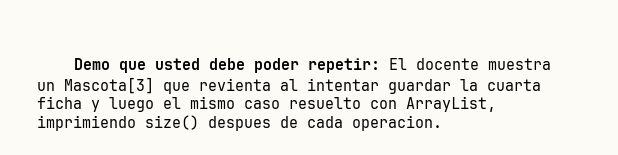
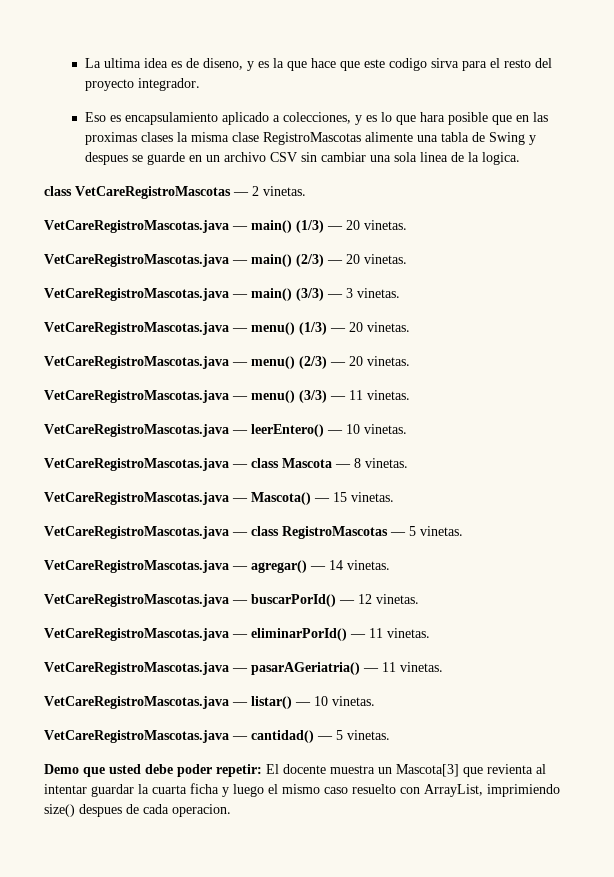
(74, 64) none -> [84,58,552,71] [84,78,200,91] [84,112,548,125] [84,132,536,145] [84,152,520,165] [44,186,306,199] [44,220,407,233] [44,254,407,267] [44,288,400,301] [44,322,410,335] [44,356,410,369] [44,390,410,403] [44,424,407,437] [44,458,408,471] [44,492,394,505] [44,526,463,539] [44,560,390,573] [44,594,419,607] [44,628,430,641] [44,662,443,675] [44,696,375,709] [44,730,390,743] La ultima idea es de diseno, y es la que hace que este codigo sirva para el resto del proyecto integrador. // Eso es encapsulamiento aplicado a colecciones, y es lo que hara posible que en las proximas clases la misma clase RegistroMascotas alimente una tabla de Swing y despues se guarde en un archivo CSV sin cambiar una sola linea de la logica. // class VetCareRegistroMascotas — 2 vinetas. // VetCareRegistroMascotas.java — main() (1/3) — 20 vinetas. // VetCareRegistroMascotas.java — main() (2/3) — 20 vinetas. // VetCareRegistroMascotas.java — main() (3/3) — 3 vinetas. // VetCareRegistroMascotas.java — menu() (1/3) — 20 vinetas. // VetCareRegistroMascotas.java — menu() (2/3) — 20 vinetas. // VetCareRegistroMascotas.java — menu() (3/3) — 11 vinetas. // VetCareRegistroMascotas.java — leerEntero() — 10 vinetas. // VetCareRegistroMascotas.java — class Mascota — 8 vinetas. // VetCareRegistroMascotas.java — Mascota() — 15 vinetas. // VetCareRegistroMascotas.java — class RegistroMascotas — 5 vinetas. // VetCareRegistroMascotas.java — agregar() — 14 vinetas. // VetCareRegistroMascotas.java — buscarPorId() — 12 vinetas. // VetCareRegistroMascotas.java — eliminarPorId() — 11 vinetas. // VetCareRegistroMascotas.java — pasarAGeriatria() — 11 vinetas. // VetCareRegistroMascotas.java — listar() — 10 vinetas. // VetCareRegistroMascotas.java — cantidad() — 5 vinetas. //

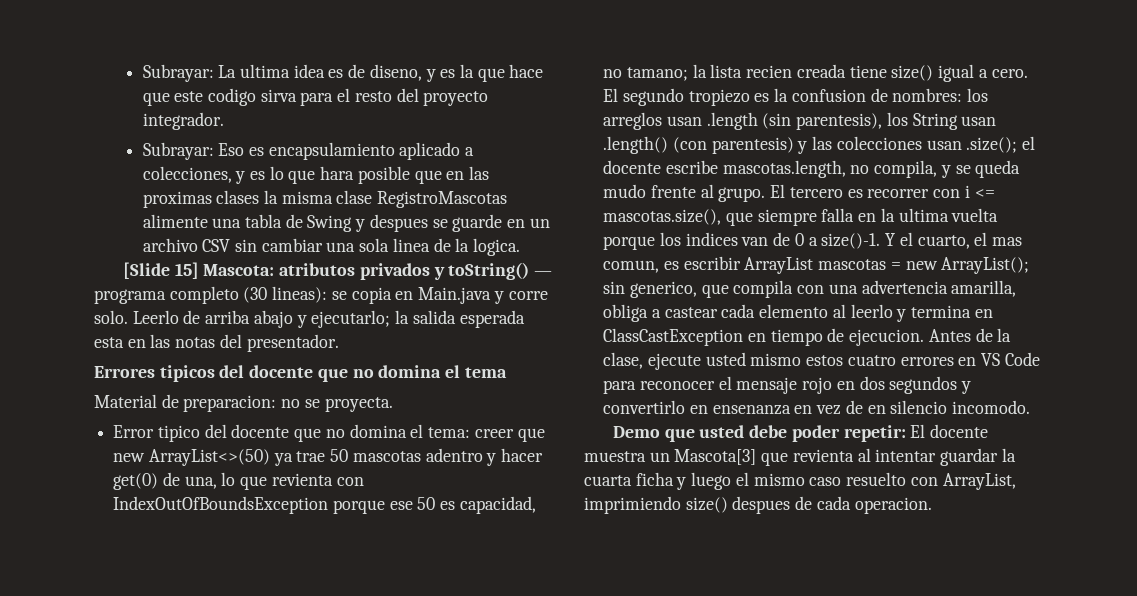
(84, 63) none -> [142,64,214,82] Subrayar:
(200, 84) none -> [142,142,214,160] Subrayar:
[44,186,306,199] [44,220,407,233] [44,254,407,267] [44,288,400,301] [44,322,410,335] [44,356,410,369] [44,390,410,403] [44,424,407,437] [44,458,408,471] [44,492,394,505] [44,526,463,539] [44,560,390,573] [44,594,419,607] [44,628,430,641] [44,662,443,675] [44,696,375,709] [44,730,390,743] class VetCareRegistroMascotas — 2 vinetas. // VetCareRegistroMascotas.java — main() (1/3) — 20 vinetas. // VetCareRegistroMascotas.java — main() (2/3) — 20 vinetas. // VetCareRegistroMascotas.java — main() (3/3) — 3 vinetas. // VetCareRegistroMascotas.java — menu() (1/3) — 20 vinetas. // VetCareRegistroMascotas.java — menu() (2/3) — 20 vinetas. // VetCareRegistroMascotas.java — menu() (3/3) — 11 vinetas. // VetCareRegistroMascotas.java — leerEntero() — 10 vinetas. // VetCareRegistroMascotas.java — class Mascota — 8 vinetas. // VetCareRegistroMascotas.java — Mascota() — 15 vinetas. // VetCareRegistroMascotas.java — class RegistroMascotas — 5 vinetas. // VetCareRegistroMascotas.java — agregar() — 14 vinetas. // VetCareRegistroMascotas.java — buscarPorId() — 12 vinetas. // VetCareRegistroMascotas.java — eliminarPorId() — 11 vinetas. // VetCareRegistroMascotas.java — pasarAGeriatria() — 11 vinetas. // VetCareRegistroMascotas.java — listar() — 10 vinetas. // VetCareRegistroMascotas.java — cantidad() — 5 vinetas. -> [122,262,552,280] [94,286,548,304] [94,310,525,328] [94,334,339,352] [94,365,507,382] [94,394,393,412] [113,424,545,442] [113,448,544,466] [113,472,364,490] [113,496,536,514] [603,64,1028,82] [603,88,989,106] [603,112,997,130] [603,136,1036,154] [603,160,1021,178] [603,184,995,202] [603,208,999,226] [603,232,1022,250] [603,256,1030,274] [603,280,1017,298] [603,304,993,322] [603,328,1012,346] [603,352,1040,370] [603,376,972,394] [603,400,1031,415] [Slide 15] Mascota: atributos privados y toString() — programa completo (30 lineas): se copia en Main.java y corre solo. Leerlo de arriba abajo y ejecutarlo; la salida esperada esta en las notas del presentador. // Errores tipicos del docente que no domina el tema // Material de preparacion: no se proyecta. // Error tipico del docente que no domina el tema: creer que new ArrayList<>(50) ya trae 50 mascotas adentro y hacer get(0) de una, lo que revienta con IndexOutOfBoundsException porque ese 50 es capacidad, no tamano; la lista recien creada tiene size() igual a cero. El segundo tropiezo es la confusion de nombres: los arreglos usan .length (sin parentesis), los String usan .length() (con parentesis) y las colecciones usan .size(); el docente escribe mascotas.length, no compila, y se queda mudo frente al grupo. El tercero es recorrer con i <= mascotas.size(), que siempre falla en la ultima vuelta porque los indices van de 0 a size()-1. Y el cuarto, el mas comun, es escribir ArrayList mascotas = new ArrayList(); sin generico, que compila con una advertencia amarilla, obliga a castear cada elemento al leerlo y termina en ClassCastException en tiempo de ejecucion. Antes de la clase, ejecute usted mismo estos cuatro errores en VS Code para reconocer el mensaje rojo en dos segundos y convertirlo en ensenanza en vez de en silencio incomodo.

